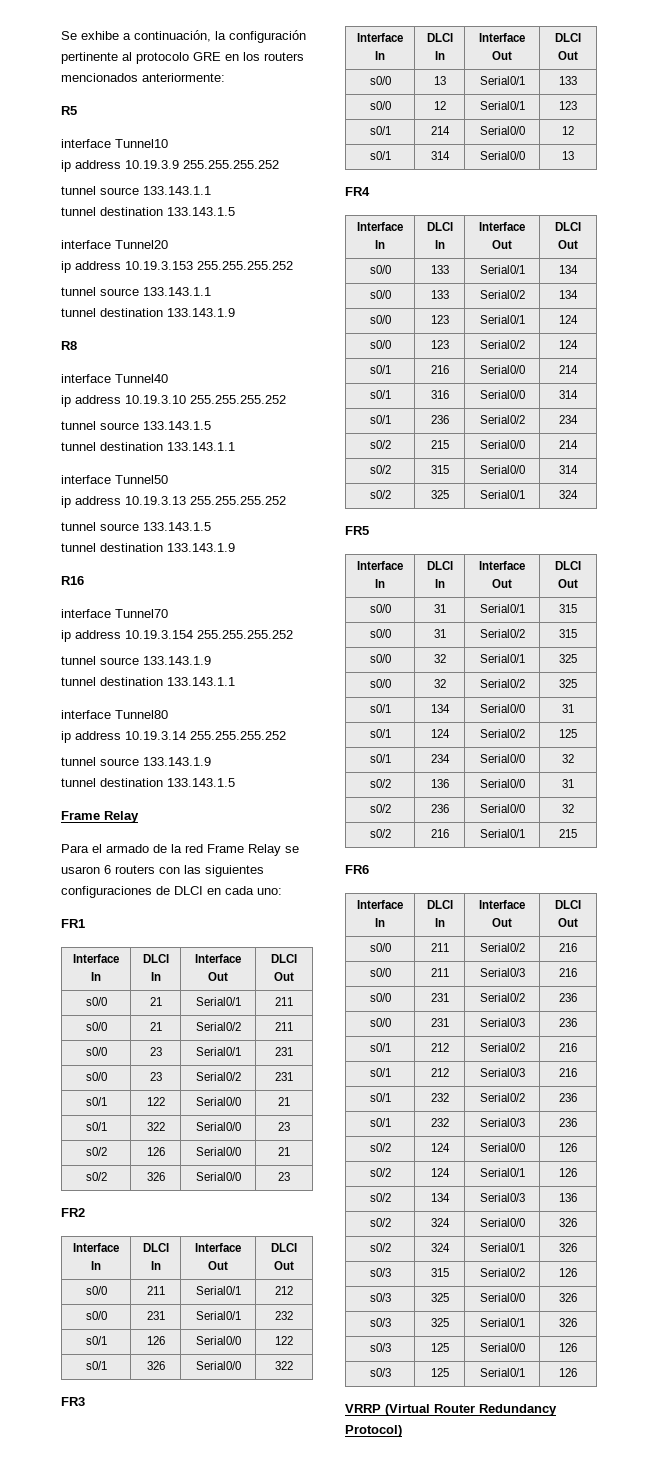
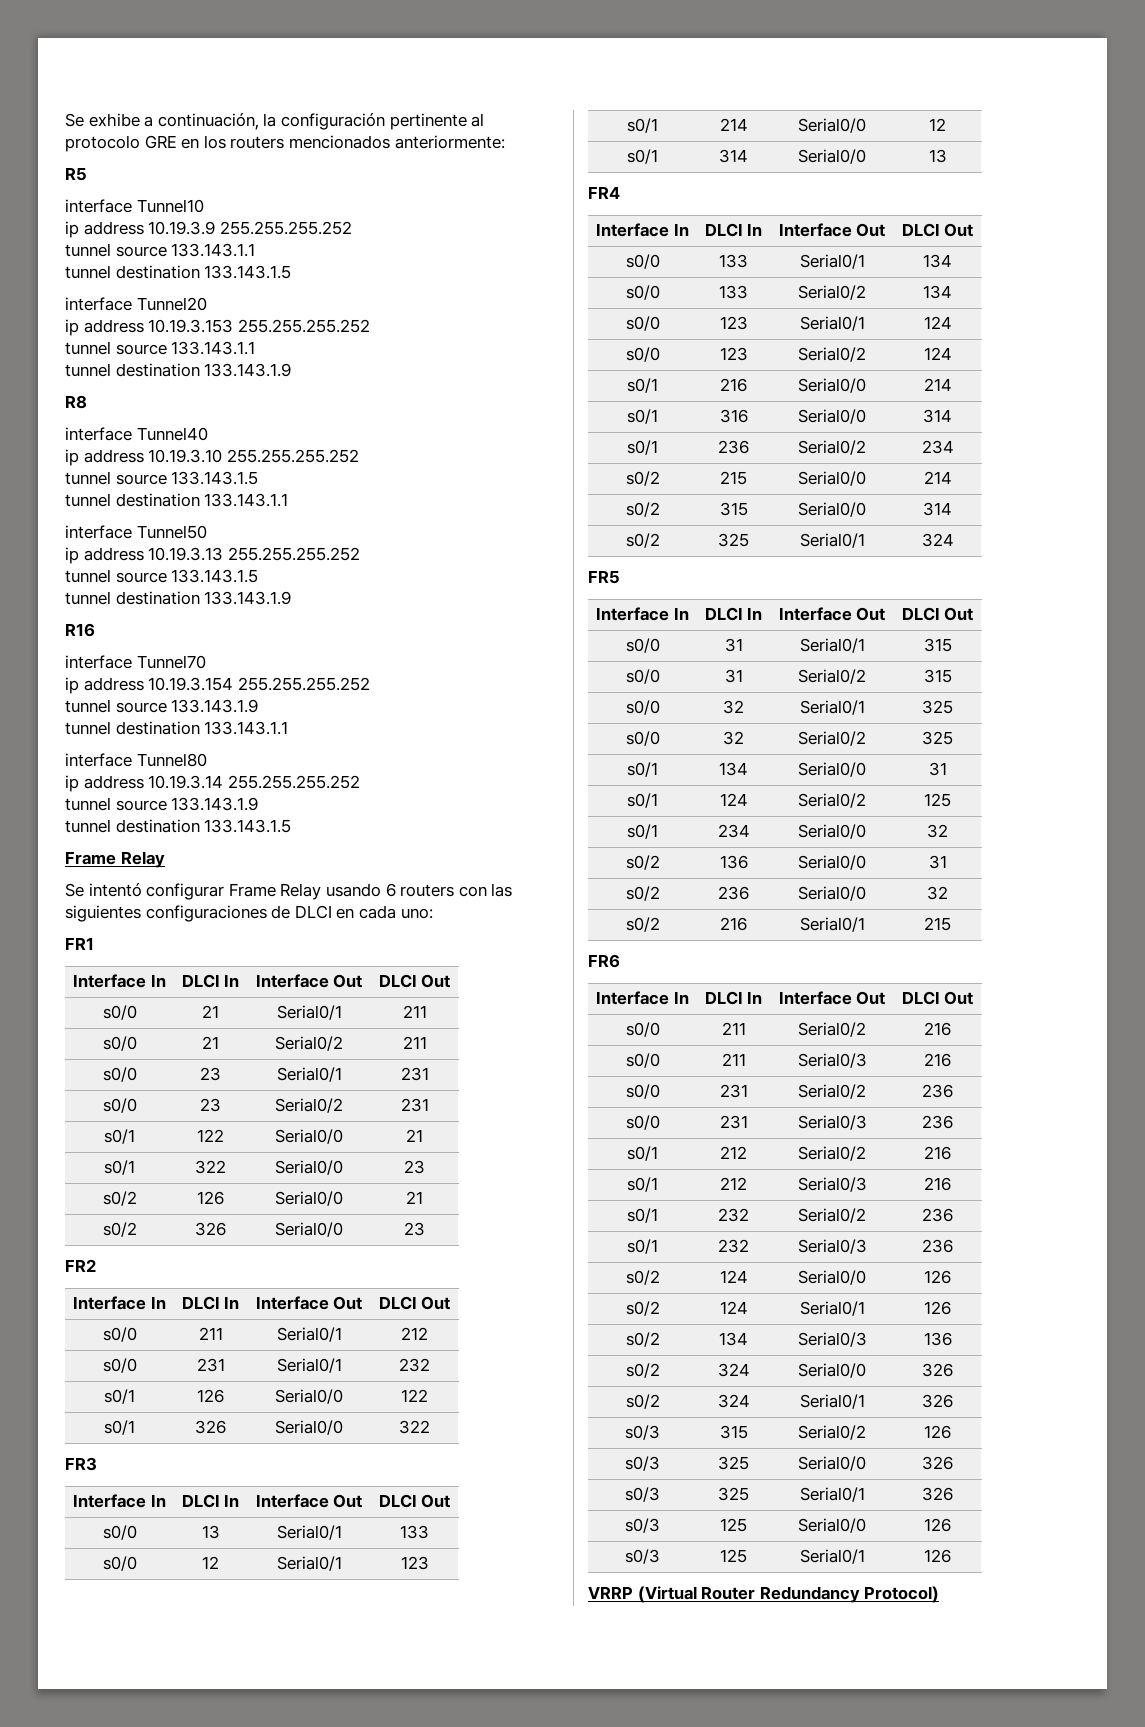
[61,844,299,856] [61,866,100,874] Para el armado de la red Frame Relay se usaron -> [65,883,381,900] Se intentó configurar Frame Relay usando

